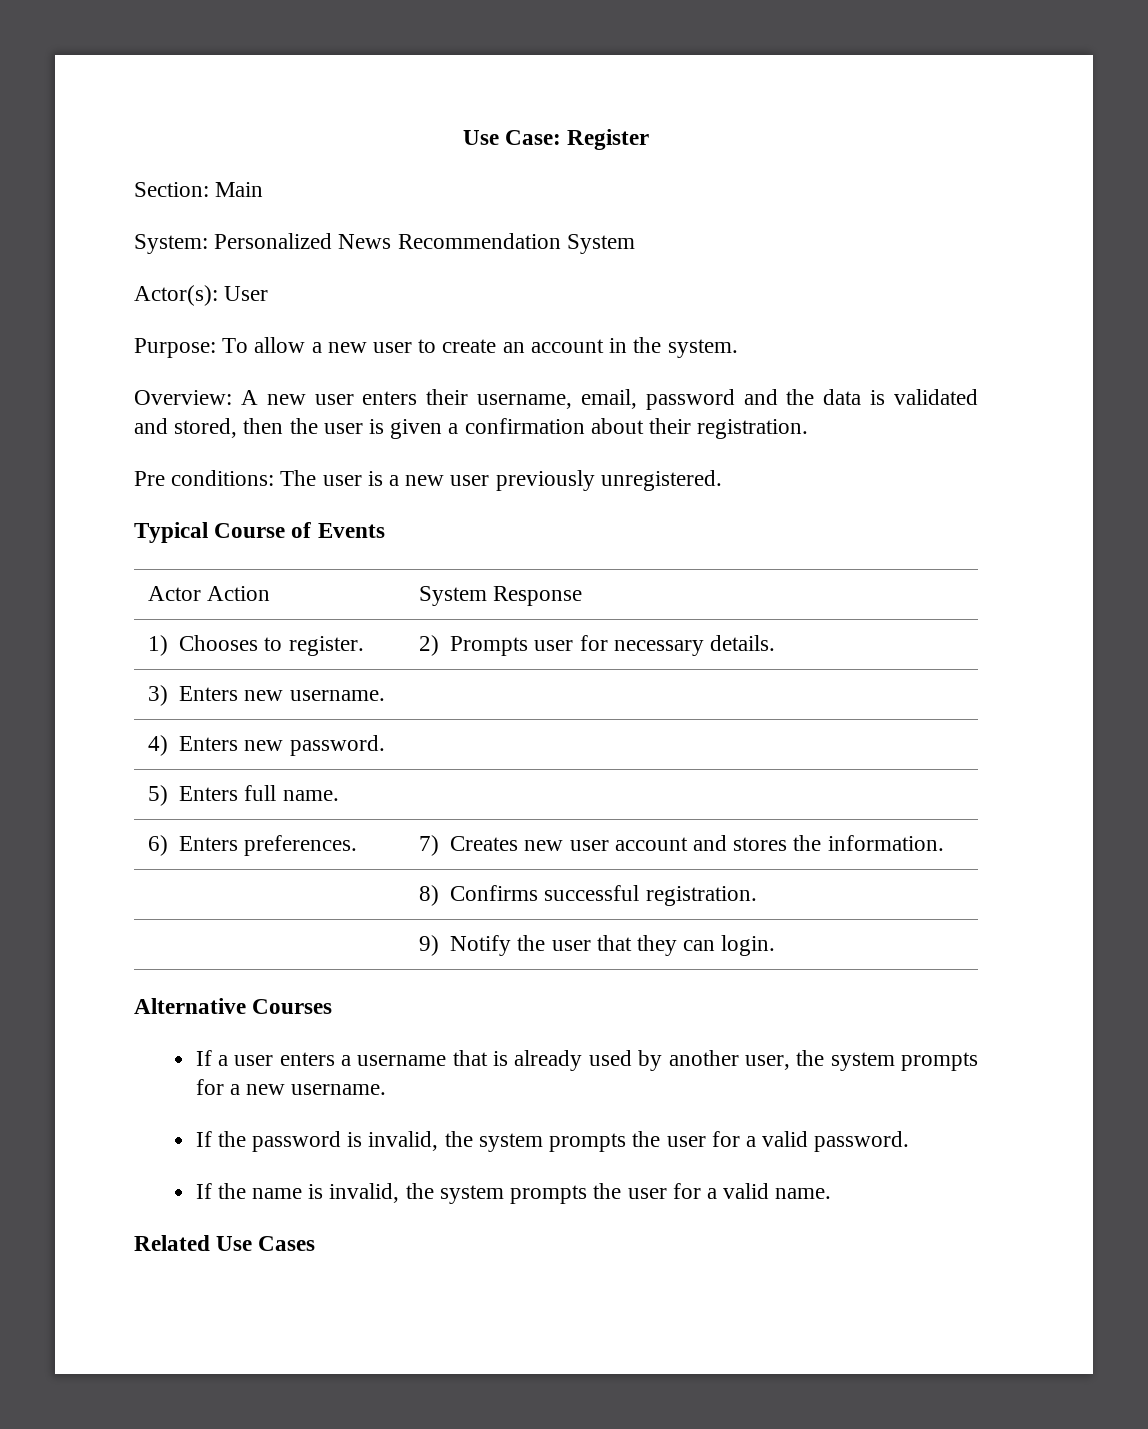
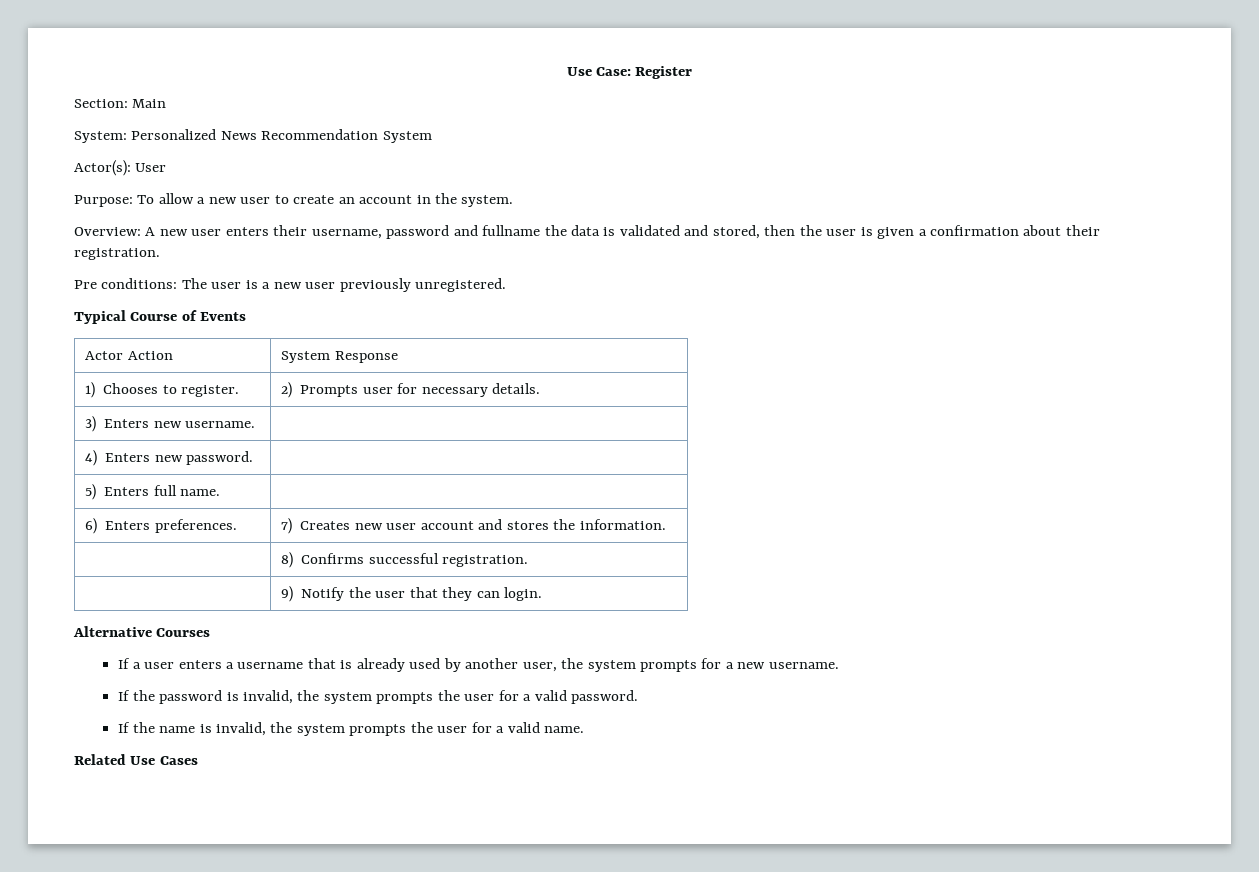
[580,389,637,409] email, -> (382, 234) none
(778, 397) none -> [482,225,541,236] fullname

